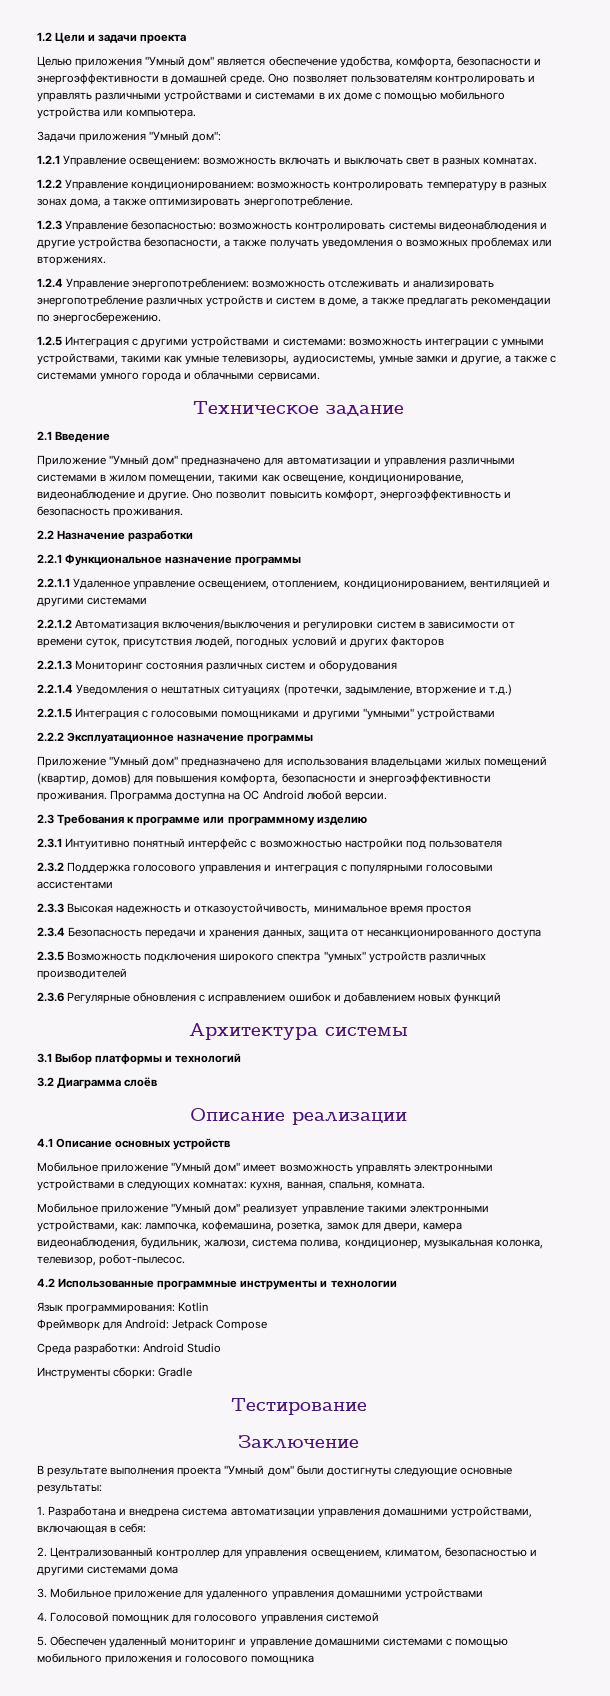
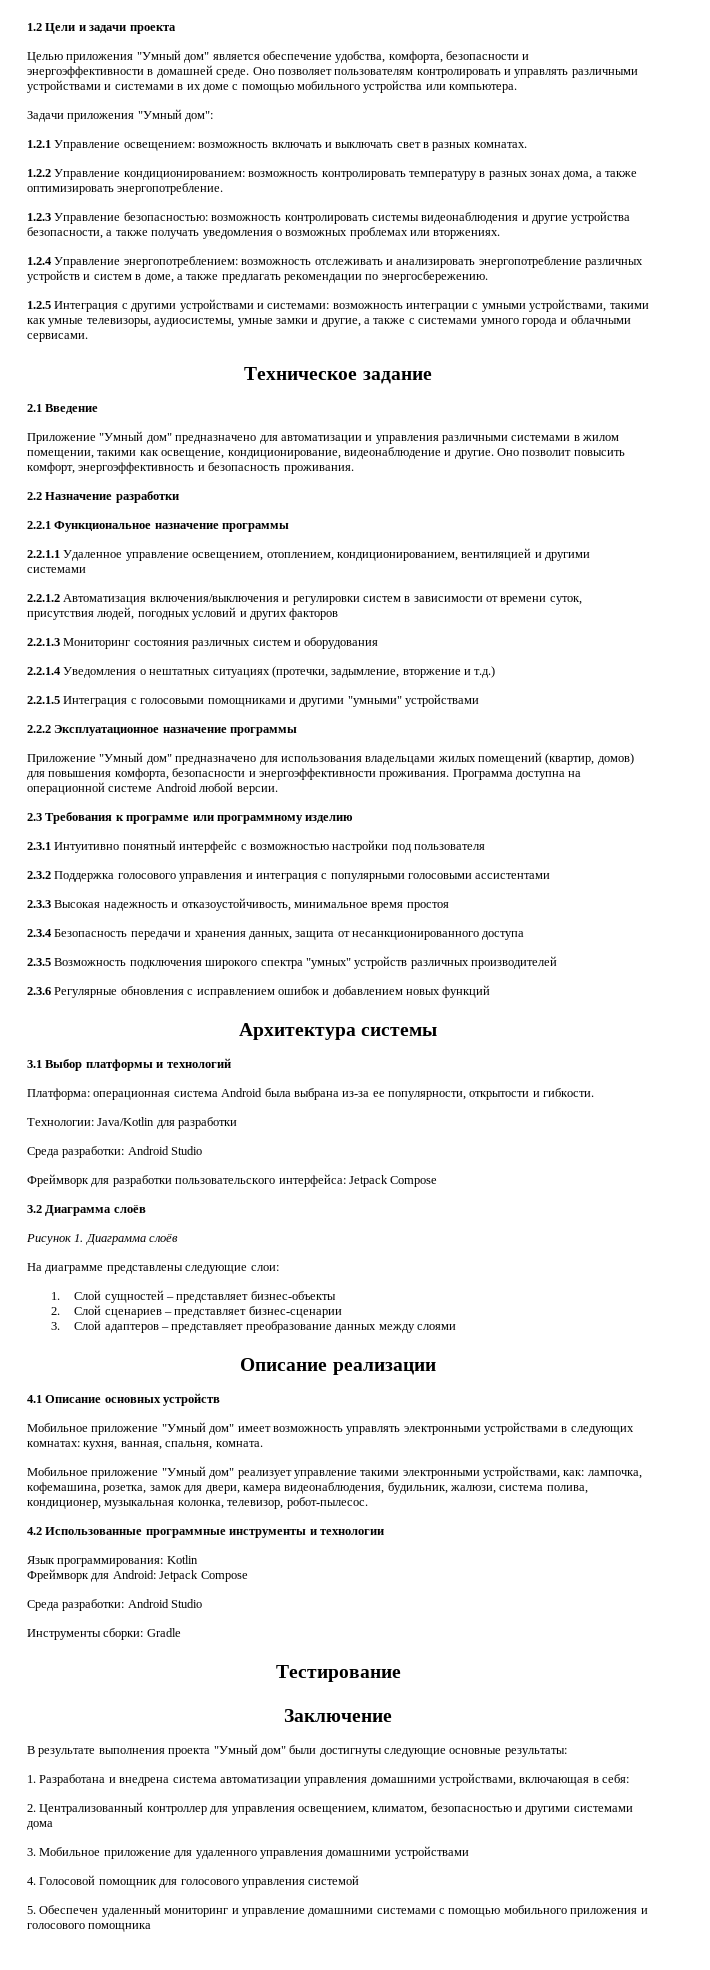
[243,790,260,800] ОС -> [27,782,153,795] операционной системе
[37,1077,158,1089] 3.2 Диаграмма слоёв -> [27,1088,595,1100] [27,1117,238,1129] [27,1146,203,1158] [27,1174,438,1187] [27,1205,146,1216] [26,1234,179,1245] [27,1263,279,1274] [50,1290,336,1303] [50,1305,342,1318] [50,1320,456,1333] Платформа: операционная система Android была выбрана из-за ее популярности, открытости и гибкости. // Технологии: Java/Kotlin для разработки // Среда разработки: Android Studio // Фреймворк для разработки пользовательского интерфейса: Jetpack Compose // 3.2 Диаграмма слоёв // Рисунок 1. Диаграмма слоёв // На диаграмме представлены следующие слои: // 1. Слой сущностей – представляет бизнес-объекты // 2. Слой сценариев – представляет бизнес-сценарии // 3. Слой адаптеров – представляет преобразование данных между слоями

